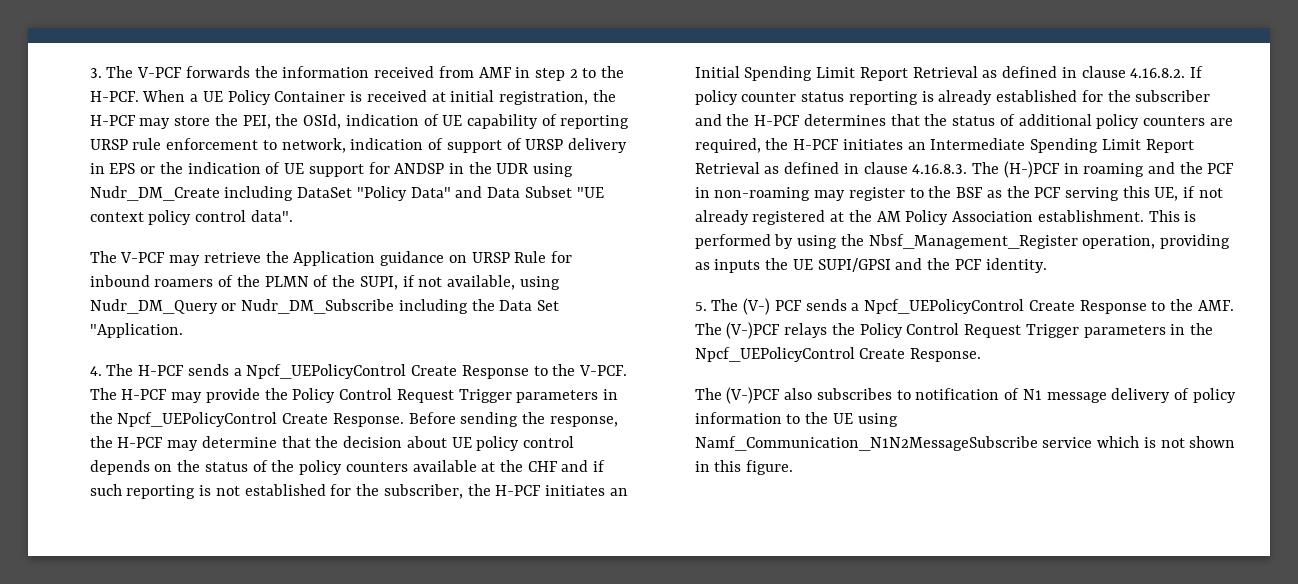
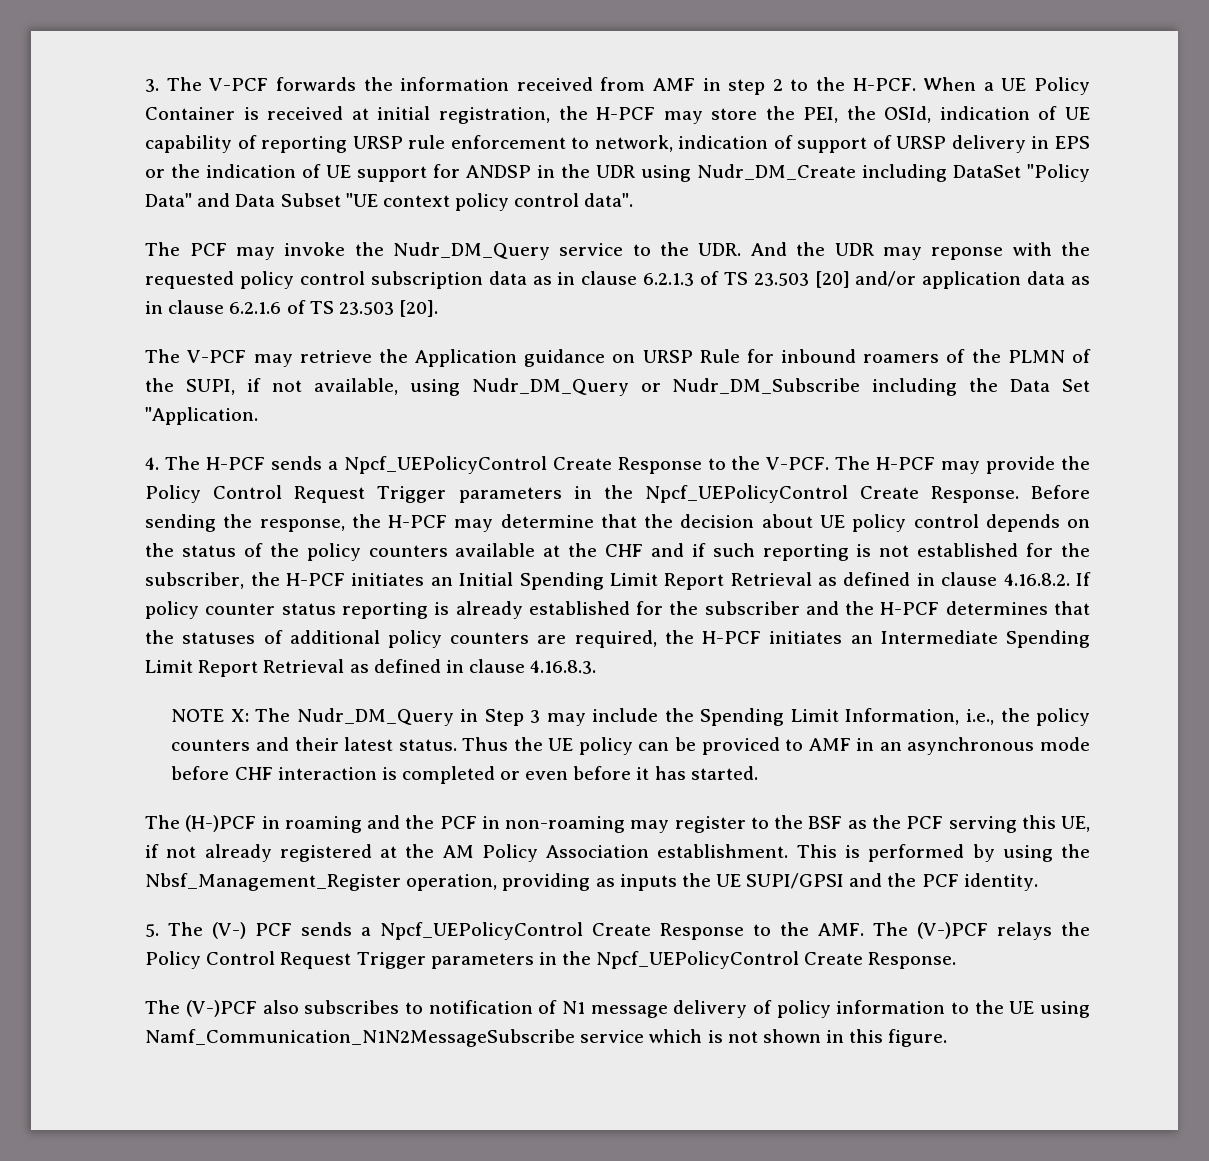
(293, 216) none -> [145,242,1090,260] [145,271,1090,289] [145,300,438,317] // The PCF may invoke the Nudr_DM_Query service to the UDR. And the UDR may reponse with the requested policy control subscription data as in clause 6.2.1.3 of TS 23.503 [20] and/or application data as in clause 6.2.1.6 of TS 23.503 [20].
[952,116,996,126] status -> [182,632,256,644] statuses
(968, 169) none -> [171,708,1090,726] [171,737,1091,755] [171,766,758,784] // NOTE X: The Nudr_DM_Query in Step 3 may include the Spending Limit Information, i.e., the policy counters and their latest status. Thus the UE policy can be proviced to AMF in an asynchronous mode before CHF interaction is completed or even before it has started. //

